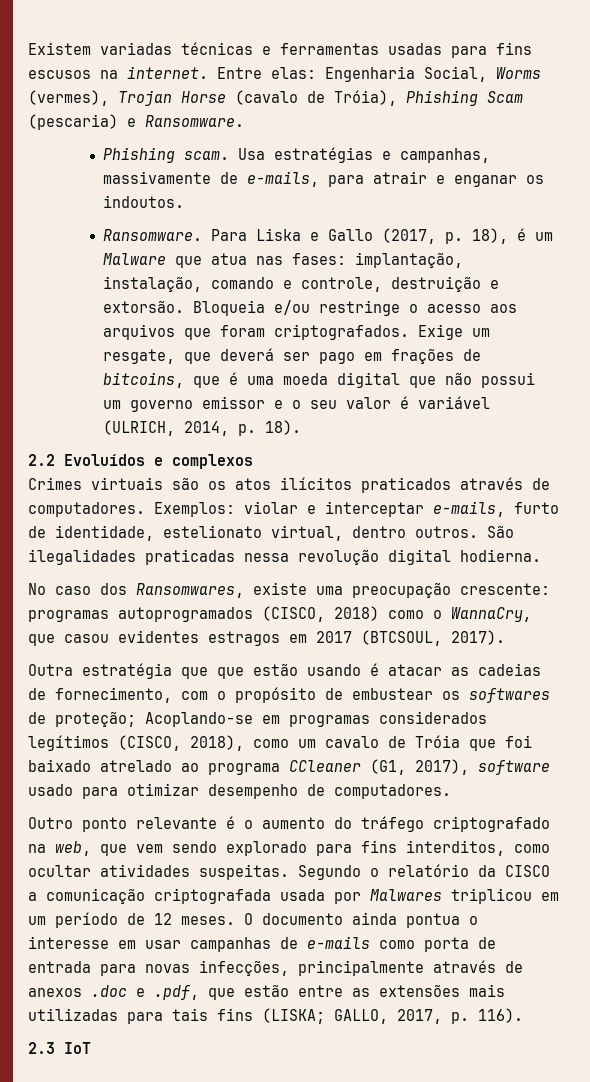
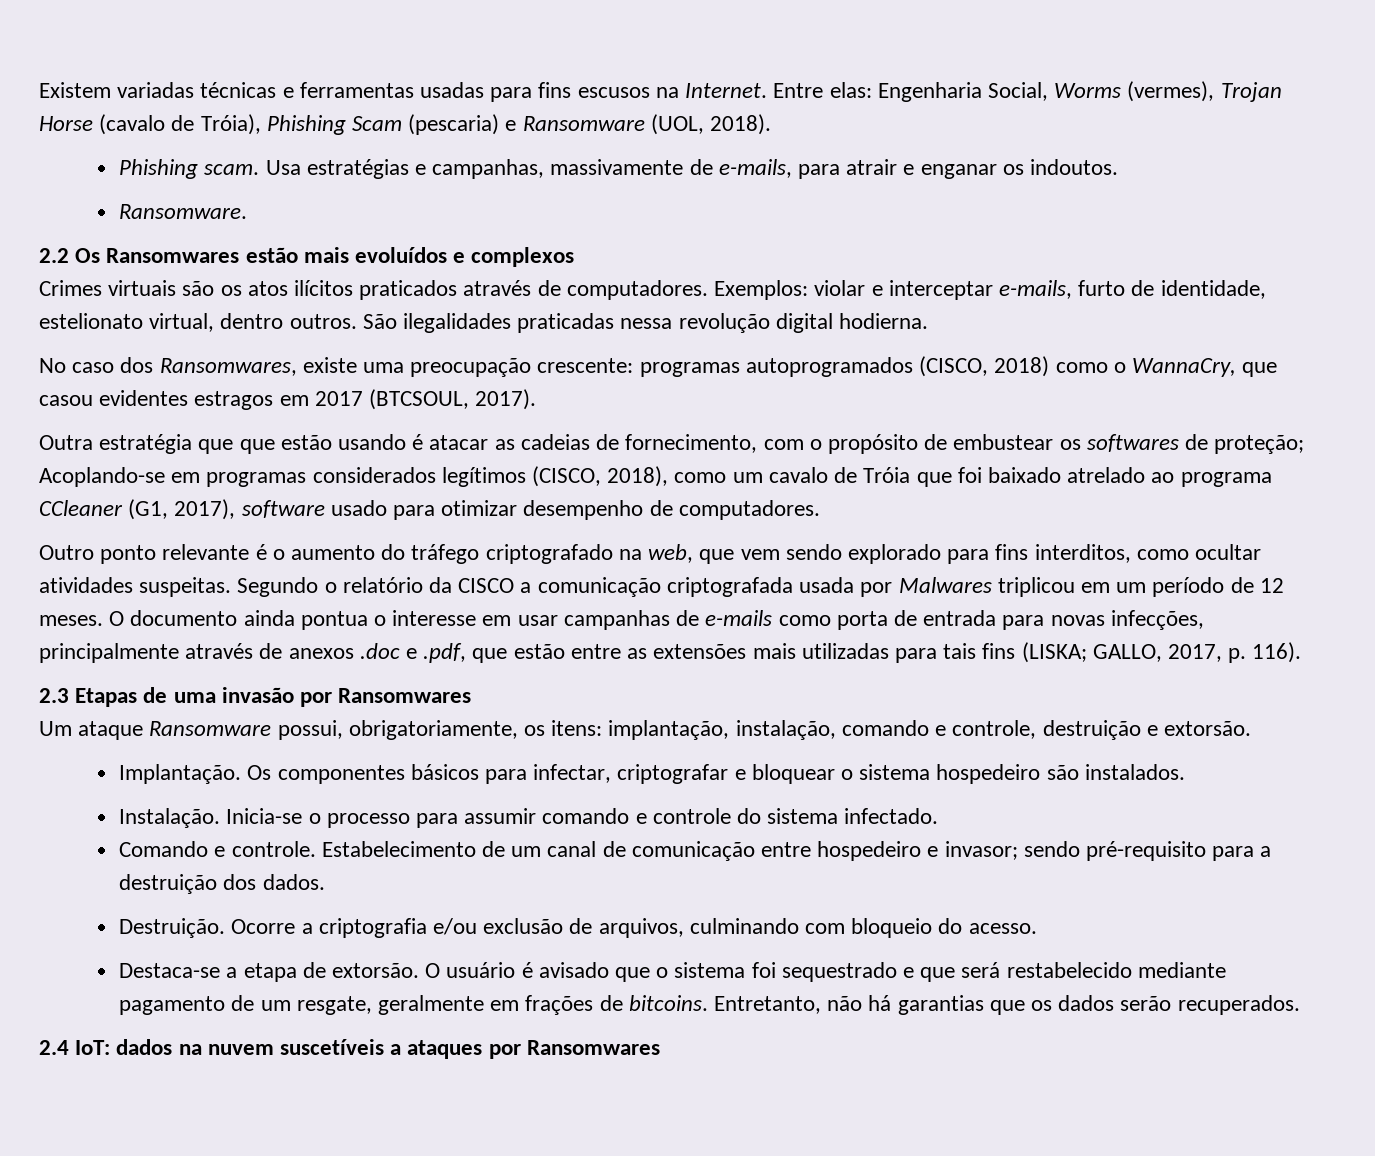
[127,66,208,79] internet. -> [685,83,768,98] Internet.
[145,115,244,127] Ransomware. -> [522,114,772,135] Ransomware (UOL, 2018).
[211,228,554,244] [103,252,464,268] [103,276,500,292] [103,300,518,316] [103,324,491,340] [103,348,482,364] [103,372,536,388] [103,396,491,412] [103,420,302,436] [28,454,145,466] Para Liska e Gallo (2017, p. 18), é um Malware que atua nas fases: implantação, instalação, comando e controle, destruição e extorsão. Bloqueia e/ou restringe o acesso aos arquivos que foram criptografados. Exige um resgate, que deverá ser pago em frações de bitcoins, que é uma moeda digital que não possui um governo emissor e o seu valor é variável (ULRICH, 2014, p. 18). // 2.2 Evoluídos -> [39,247,448,263] // 2.2 Os Ransomwares estão mais evoluídos
[64,1042,91,1054] IoT -> [75,687,472,707] [39,720,1251,740] [119,764,1185,784] [119,808,939,828] [119,841,1272,861] [119,874,325,894] [119,918,1037,938] [119,962,1226,982] [119,995,1300,1015] [39,1039,660,1059] Etapas de uma invasão por Ransomwares // Um ataque Ransomware possui, obrigatoriamente, os itens: implantação, instalação, comando e controle, destruição e extorsão. // Implantação. Os componentes básicos para infectar, criptografar e bloquear o sistema hospedeiro são instalados. // Instalação. Inicia-se o processo para assumir comando e controle do sistema infectado. // Comando e controle. Estabelecimento de um canal de comunicação entre hospedeiro e invasor; sendo pré-requisito para a destruição dos dados. // Destruição. Ocorre a criptografia e/ou exclusão de arquivos, culminando com bloqueio do acesso. // Destaca-se a etapa de extorsão. O usuário é avisado que o sistema foi sequestrado e que será restabelecido mediante pagamento de um resgate, geralmente em frações de bitcoins. Entretanto, não há garantias que os dados serão recuperados. // 2.4 IoT: dados na nuvem suscetíveis a ataques por Ransomwares

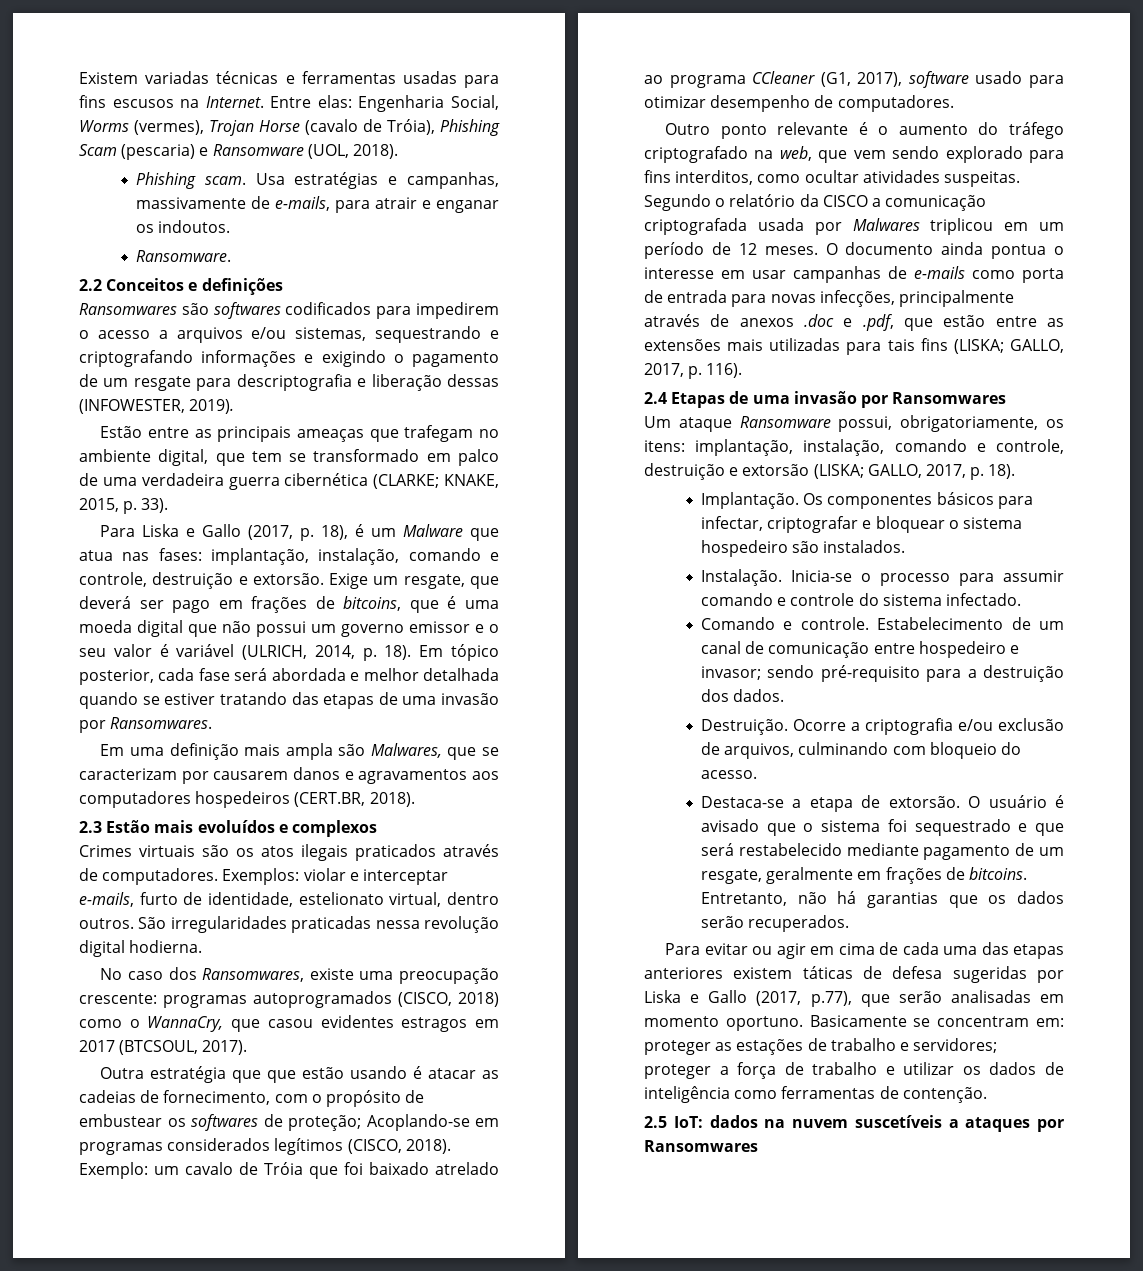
[75,247,298,263] Os Ransomwares estão -> [106,278,283,295] [79,302,500,319] [79,326,499,343] [79,350,499,367] [79,374,499,391] [79,399,235,414] [100,425,499,442] [79,449,499,466] [79,473,499,490] [79,498,169,514] [100,524,499,541] [79,548,499,565] [79,572,499,589] [79,596,499,613] [79,620,499,637] [79,644,499,661] [79,668,499,685] [79,692,499,709] [79,717,213,733] [100,743,499,760] [79,767,500,784] [79,791,415,808] [79,820,151,833] Conceitos e definições // Ransomwares são softwares codificados para impedirem o acesso a arquivos e/ou sistemas, sequestrando e criptografando informações e exigindo o pagamento de um resgate para descriptografia e liberação dessas (INFOWESTER, 2019). // Estão entre as principais ameaças que trafegam no ambiente digital, que tem se transformado em palco de uma verdadeira guerra cibernética (CLARKE; KNAKE, 2015, p. 33). // Para Liska e Gallo (2017, p. 18), é um Malware que atua nas fases: implantação, instalação, comando e controle, destruição e extorsão. Exige um resgate, que deverá ser pago em frações de bitcoins, que é uma moeda digital que não possui um governo emissor e o seu valor é variável (ULRICH, 2014, p. 18). Em tópico posterior, cada fase será abordada e melhor detalhada quando se estiver tratando das etapas de uma invasão por Ransomwares. // Em uma definição mais ampla são Malwares, que se caracterizam por causarem danos e agravamentos aos computadores hospedeiros (CERT.BR, 2018). // 2.3 Estão
[294,280,354,296] ilícitos -> [301,844,348,861] ilegais
[403,313,512,333] ilegalidades -> [170,916,287,933] irregularidades
[607,466,727,487] 2018), como -> [405,1139,451,1154] [79,1162,148,1179] 2018). Exemplo:
[39,688,69,703] 2.3 -> [644,392,667,404] 2.4
[1163,721,1251,736] extorsão. -> [742,464,1016,480] extorsão (LISKA; GALLO, 2017, p. 18).
[39,1040,69,1055] 2.4 -> [665,942,1064,959] [644,966,1064,983] [644,990,1064,1007] [644,1015,1064,1031] [644,1038,998,1055] [644,1062,1064,1079] [644,1086,987,1103] [644,1116,667,1128] Para evitar ou agir em cima de cada uma das etapas anteriores existem táticas de defesa sugeridas por Liska e Gallo (2017, p.77), que serão analisadas em momento oportuno. Basicamente se concentram em: proteger as estações de trabalho e servidores; proteger a força de trabalho e utilizar os dados de inteligência como ferramentas de contenção. // 2.5

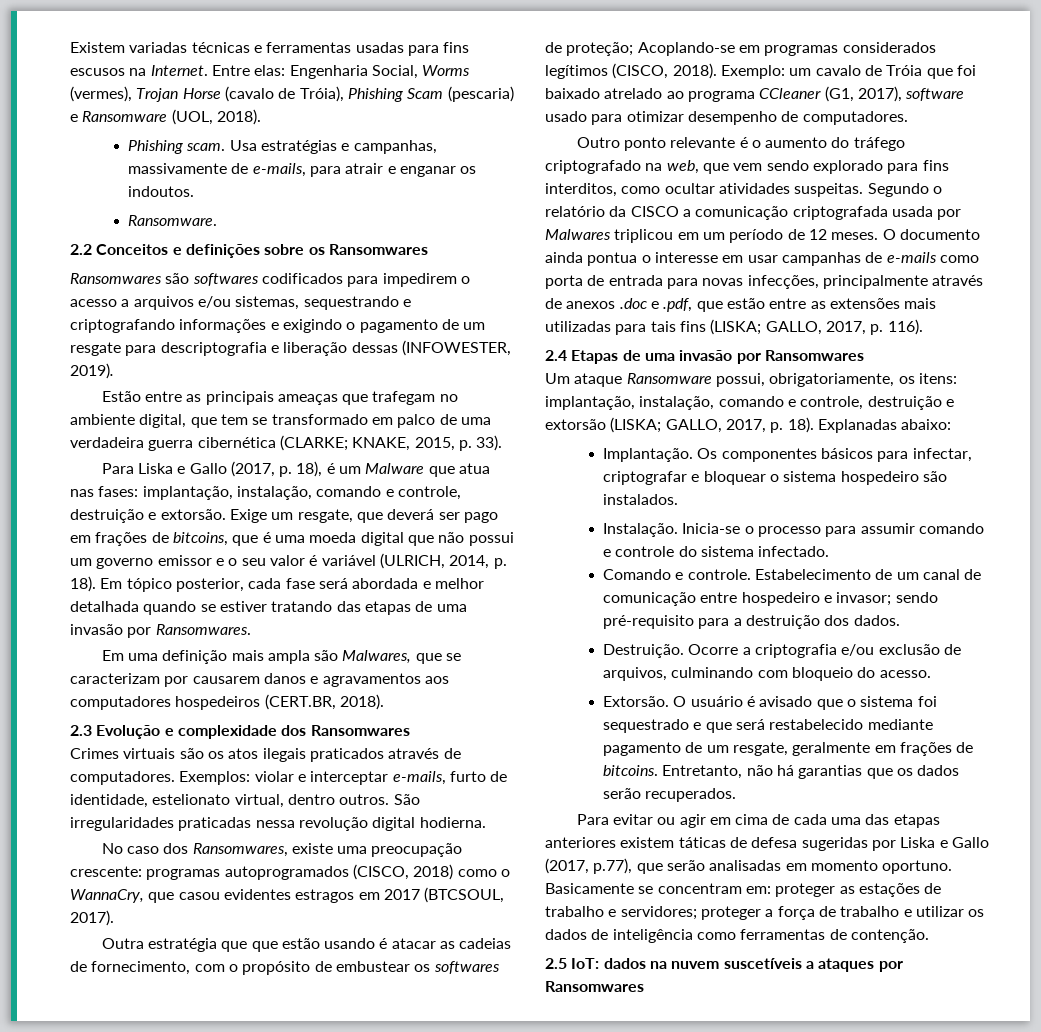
(283, 286) none -> [264,244,428,255] sobre os Ransomwares
[106,820,377,837] Estão mais evoluídos e complexos -> [96,725,410,739] Evolução e complexidade dos Ransomwares
(1016, 471) none -> [817,419,952,433] Explanadas abaixo:
[701,795,960,812] Destaca-se a etapa de extorsão. -> [603,696,670,707] Extorsão.

